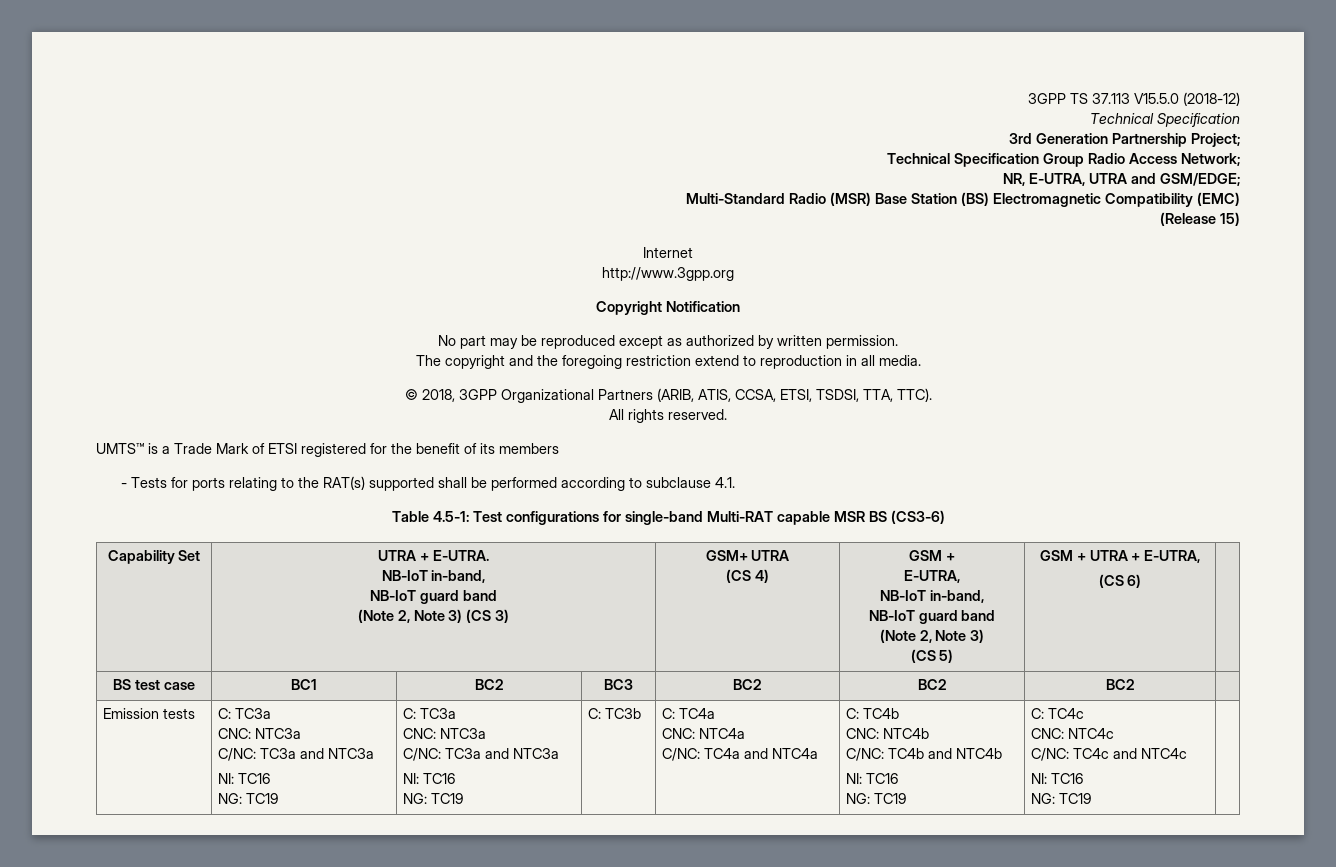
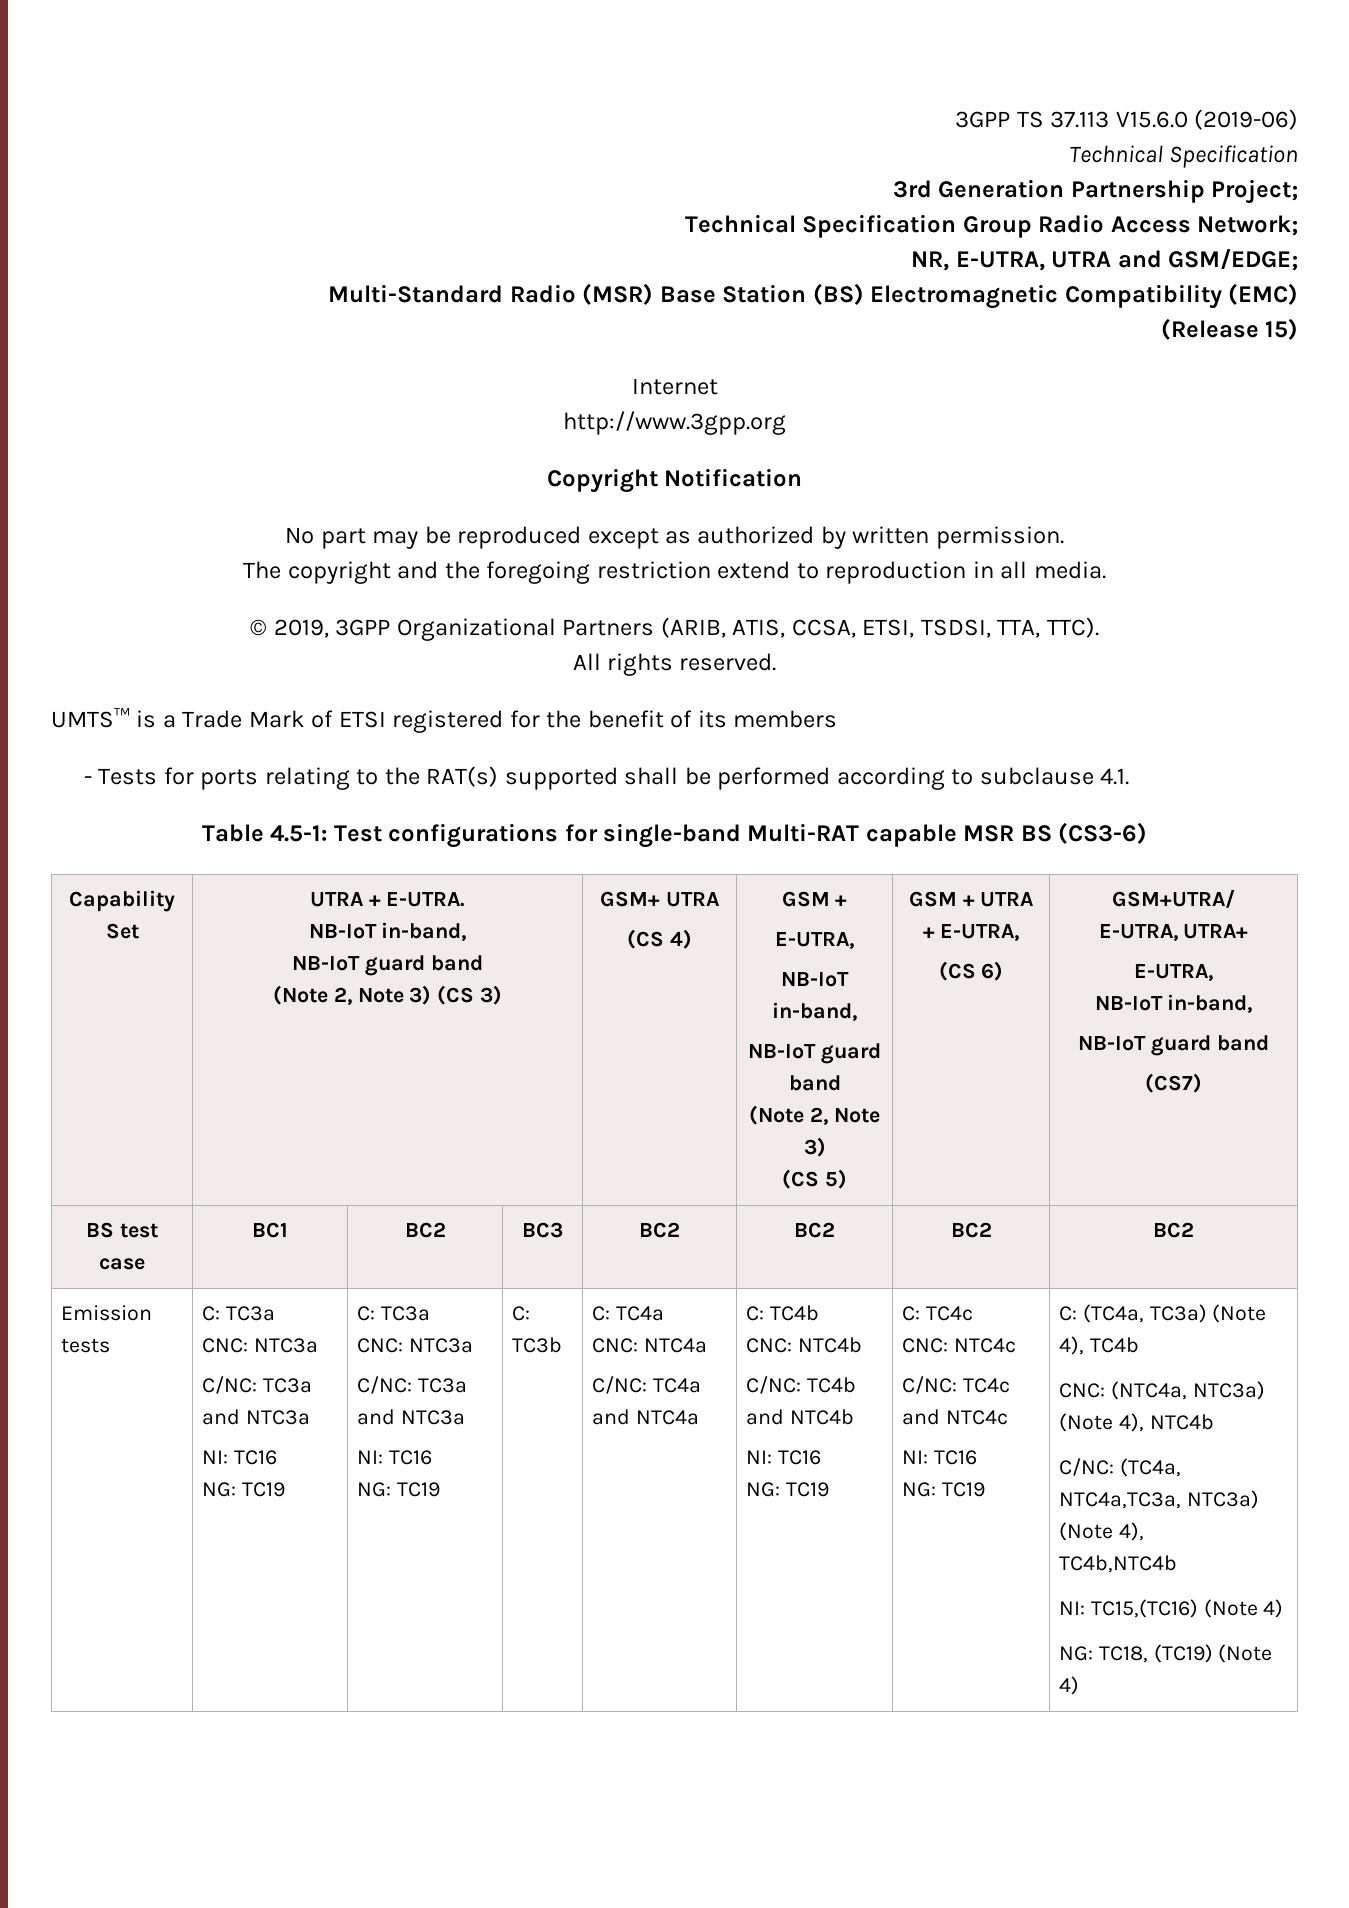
[1134,92,1240,106] V15.5.0 (2018-12) -> [1115,109,1298,130] V15.6.0 (2019-06)
[421,389,455,402] 2018, -> [273,619,329,638] 2019,
(1142, 581) none -> [1112,889,1235,908] [1098,924,1249,941] [1134,964,1213,981] [1094,994,1253,1013] [1078,1035,1269,1056] [1145,1073,1202,1093] GSM+UTRA/ // E-UTRA, UTRA+ // E-UTRA, // NB-IoT in-band, // NB-IoT guard band // (CS7)
(1135, 684) none -> [1153,1222,1194,1238] BC2
(1092, 798) none -> [1058,1304,1267,1323] [1058,1336,1139,1355] [1058,1381,1265,1400] [1058,1413,1214,1432] [1058,1458,1181,1477] [1058,1490,1259,1509] [1058,1522,1144,1541] [1058,1555,1177,1573] [1058,1599,1284,1618] [1058,1644,1273,1663] [1058,1676,1079,1695] C: (TC4a, TC3a) (Note 4), TC4b // CNC: (NTC4a, NTC3a) (Note 4), NTC4b // C/NC: (TC4a, NTC4a,TC3a, NTC3a) (Note 4), // TC4b,NTC4b // NI: TC15,(TC16) (Note 4) // NG: TC18, (TC19) (Note 4)

